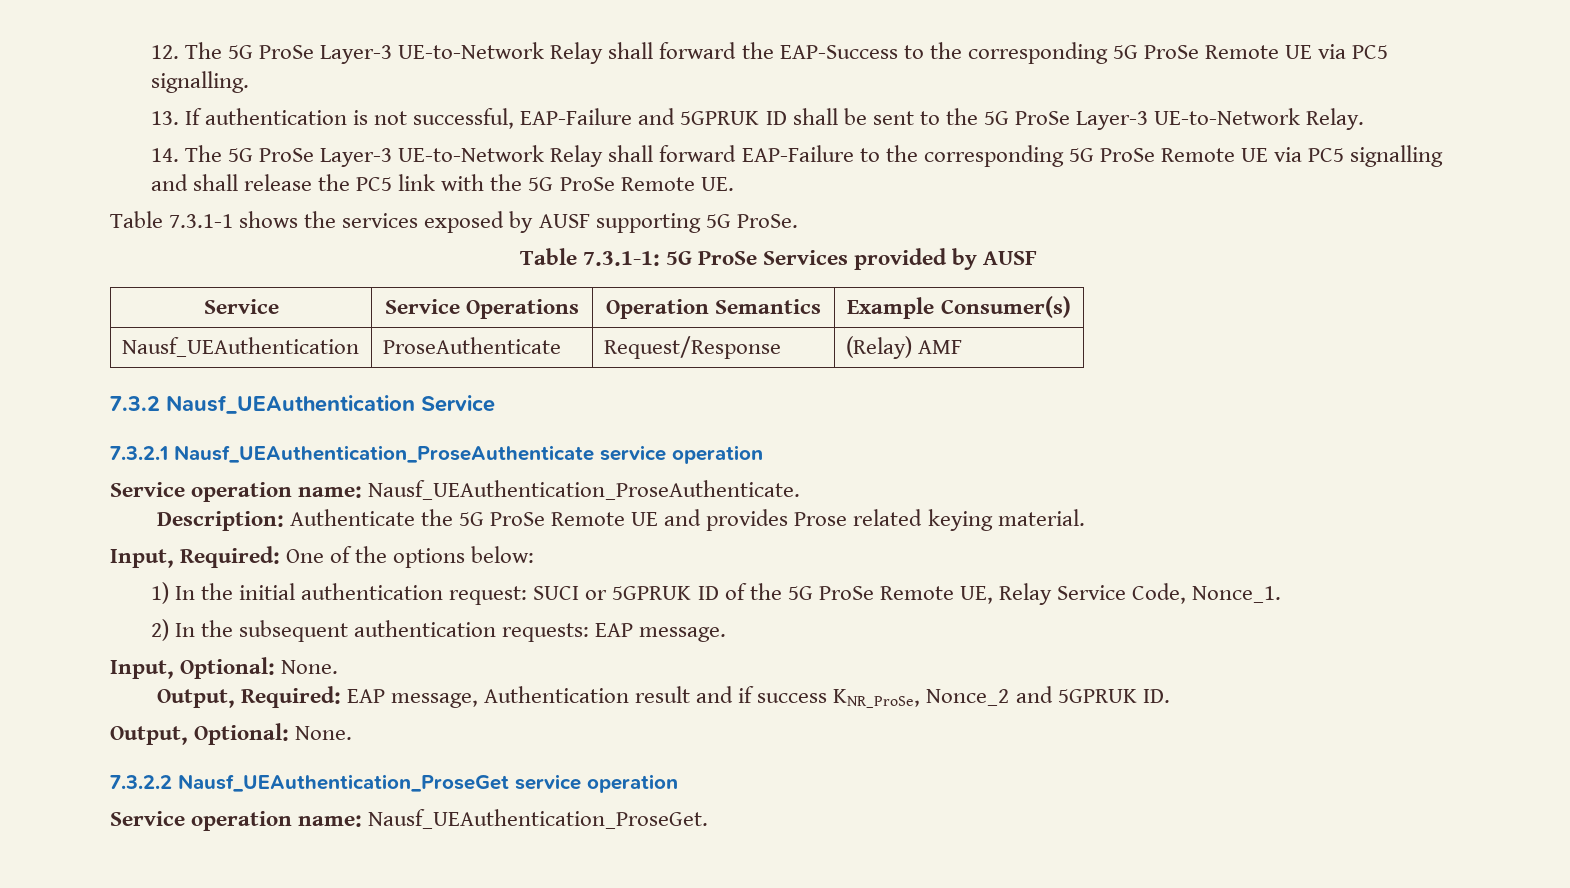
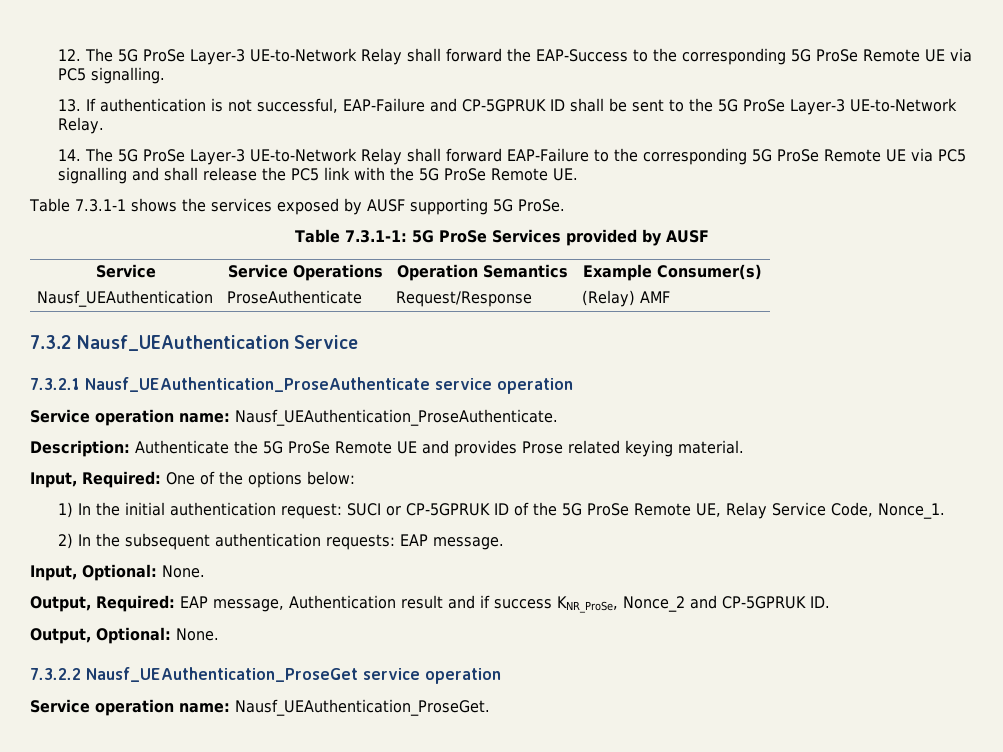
[680,111,760,125] 5GPRUK -> [462,99,547,112] CP-5GPRUK
[612,586,692,600] 5GPRUK -> [406,503,491,516] CP-5GPRUK
[1057,689,1137,703] 5GPRUK -> [722,596,806,609] CP-5GPRUK

